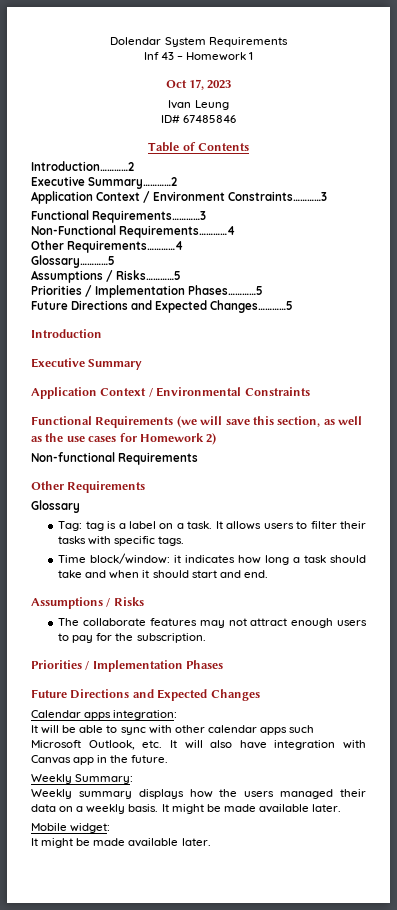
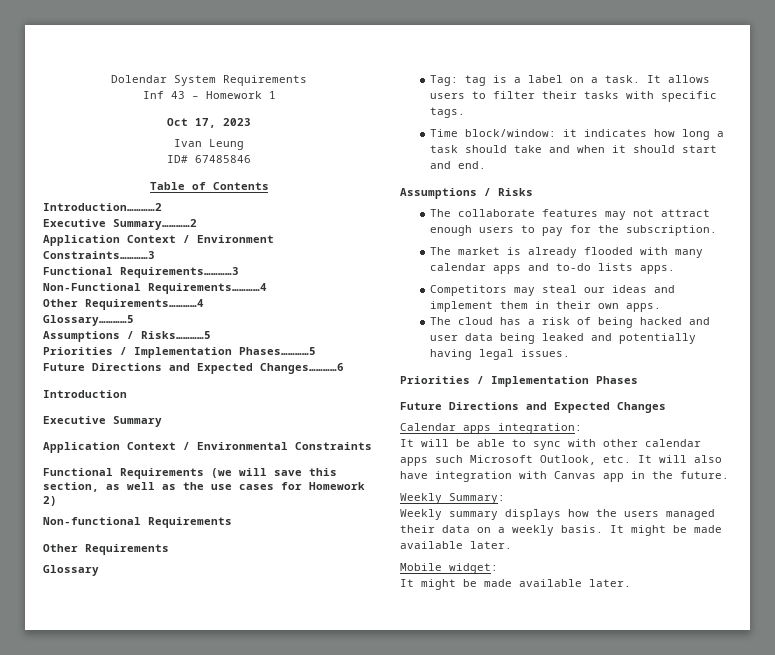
[210,300,294,313] Changes…………5 -> [260,363,344,374] Changes…………6
(206, 638) none -> [430,247,704,258] [430,263,676,274] [430,285,676,296] [430,301,662,312] [430,317,711,328] [430,333,697,344] [430,349,571,360] // The market is already flooded with many calendar apps and to-do lists apps. // Competitors may steal our ideas and implement them in their own apps. // The cloud has a risk of being hacked and user data being leaked and potentially having legal issues.

